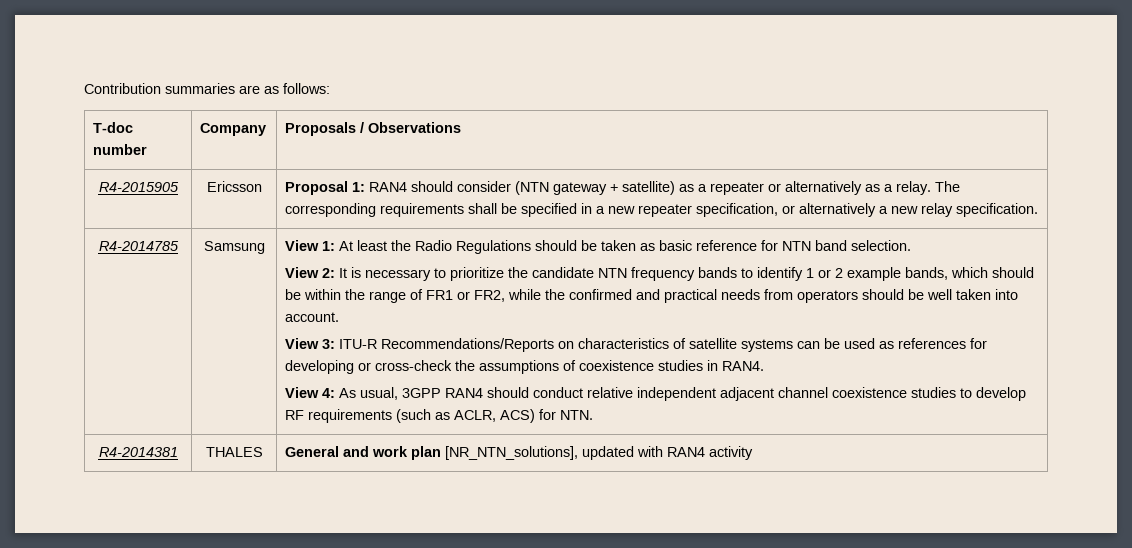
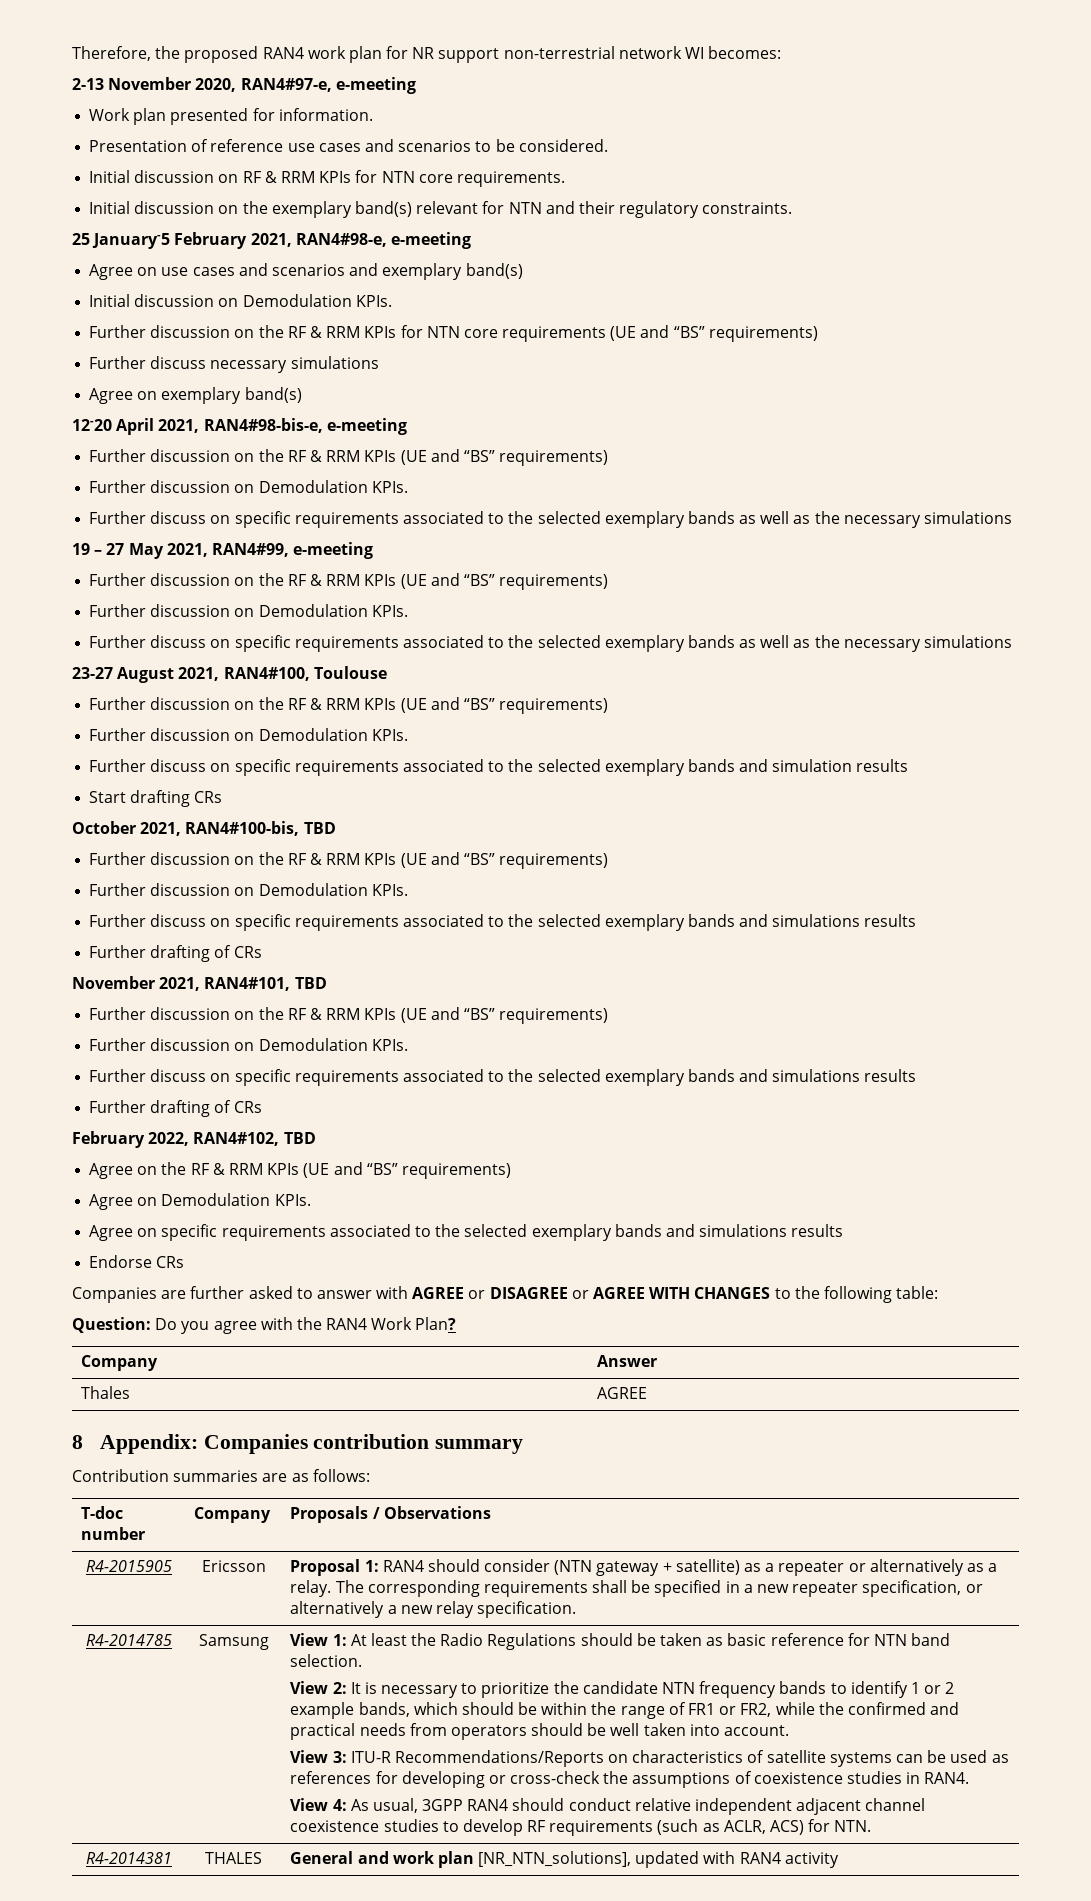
(84, 88) none -> [72,46,782,63] [72,77,416,94] [89,108,373,125] [89,139,608,152] [89,170,565,187] [89,201,793,218] [72,232,471,249] [89,263,523,280] [89,294,392,307] [89,325,818,342] [89,356,379,373] [89,387,302,404] [72,418,407,435] [89,449,609,466] [89,480,408,493] [89,511,1013,528] [72,542,374,559] [89,573,609,590] [89,604,408,617] [89,635,1013,652] [72,666,387,683] [89,697,609,714] [89,728,408,741] [89,759,909,776] [89,790,223,807] [72,821,336,836] [89,852,609,869] [89,883,408,896] [89,914,917,931] [89,945,262,962] [72,976,327,991] [89,1007,609,1024] [89,1038,408,1051] [89,1069,917,1086] [89,1100,262,1117] [72,1131,316,1148] [89,1162,511,1179] [89,1193,311,1210] [89,1224,844,1241] [89,1255,185,1268] [72,1286,939,1303] [72,1317,457,1334] [81,1355,159,1371] [597,1355,658,1367] [81,1386,131,1399] [597,1387,648,1399] [72,1434,524,1454] Therefore, the proposed RAN4 work plan for NR support non-terrestrial network WI becomes: // 2-13 November 2020, RAN4#97-e, e-meeting // Work plan presented for information. // Presentation of reference use cases and scenarios to be considered. // Initial discussion on RF & RRM KPIs for NTN core requirements. // Initial discussion on the exemplary band(s) relevant for NTN and their regulatory constraints. // 25 January-5 February 2021, RAN4#98-e, e-meeting // Agree on use cases and scenarios and exemplary band(s) // Initial discussion on Demodulation KPIs. // Further discussion on the RF & RRM KPIs for NTN core requirements (UE and “BS” requirements) // Further discuss necessary simulations // Agree on exemplary band(s) // 12-20 April 2021, RAN4#98-bis-e, e-meeting // Further discussion on the RF & RRM KPIs (UE and “BS” requirements) // Further discussion on Demodulation KPIs. // Further discuss on specific requirements associated to the selected exemplary bands as well as the necessary simulations // 19 – 27 May 2021, RAN4#99, e-meeting // Further discussion on the RF & RRM KPIs (UE and “BS” requirements) // Further discussion on Demodulation KPIs. // Further discuss on specific requirements associated to the selected exemplary bands as well as the necessary simulations // 23-27 August 2021, RAN4#100, Toulouse // Further discussion on the RF & RRM KPIs (UE and “BS” requirements) // Further discussion on Demodulation KPIs. // Further discuss on specific requirements associated to the selected exemplary bands and simulation results // Start drafting CRs // October 2021, RAN4#100-bis, TBD // Further discussion on the RF & RRM KPIs (UE and “BS” requirements) // Further discussion on Demodulation KPIs. // Further discuss on specific requirements associated to the selected exemplary bands and simulations results // Further drafting of CRs // November 2021, RAN4#101, TBD // Further discussion on the RF & RRM KPIs (UE and “BS” requirements) // Further discussion on Demodulation KPIs. // Further discuss on specific requirements associated to the selected exemplary bands and simulations results // Further drafting of CRs // February 2022, RAN4#102, TBD // Agree on the RF & RRM KPIs (UE and “BS” requirements) // Agree on Demodulation KPIs. // Agree on specific requirements associated to the selected exemplary bands and simulations results // Endorse CRs // Companies are further asked to answer with AGREE or DISAGREE or AGREE WITH CHANGES to the following table: // Question: Do you agree with the RAN4 Work Plan? // Company | Answer // Thales | AGREE // 8 Appendix: Companies contribution summary //

